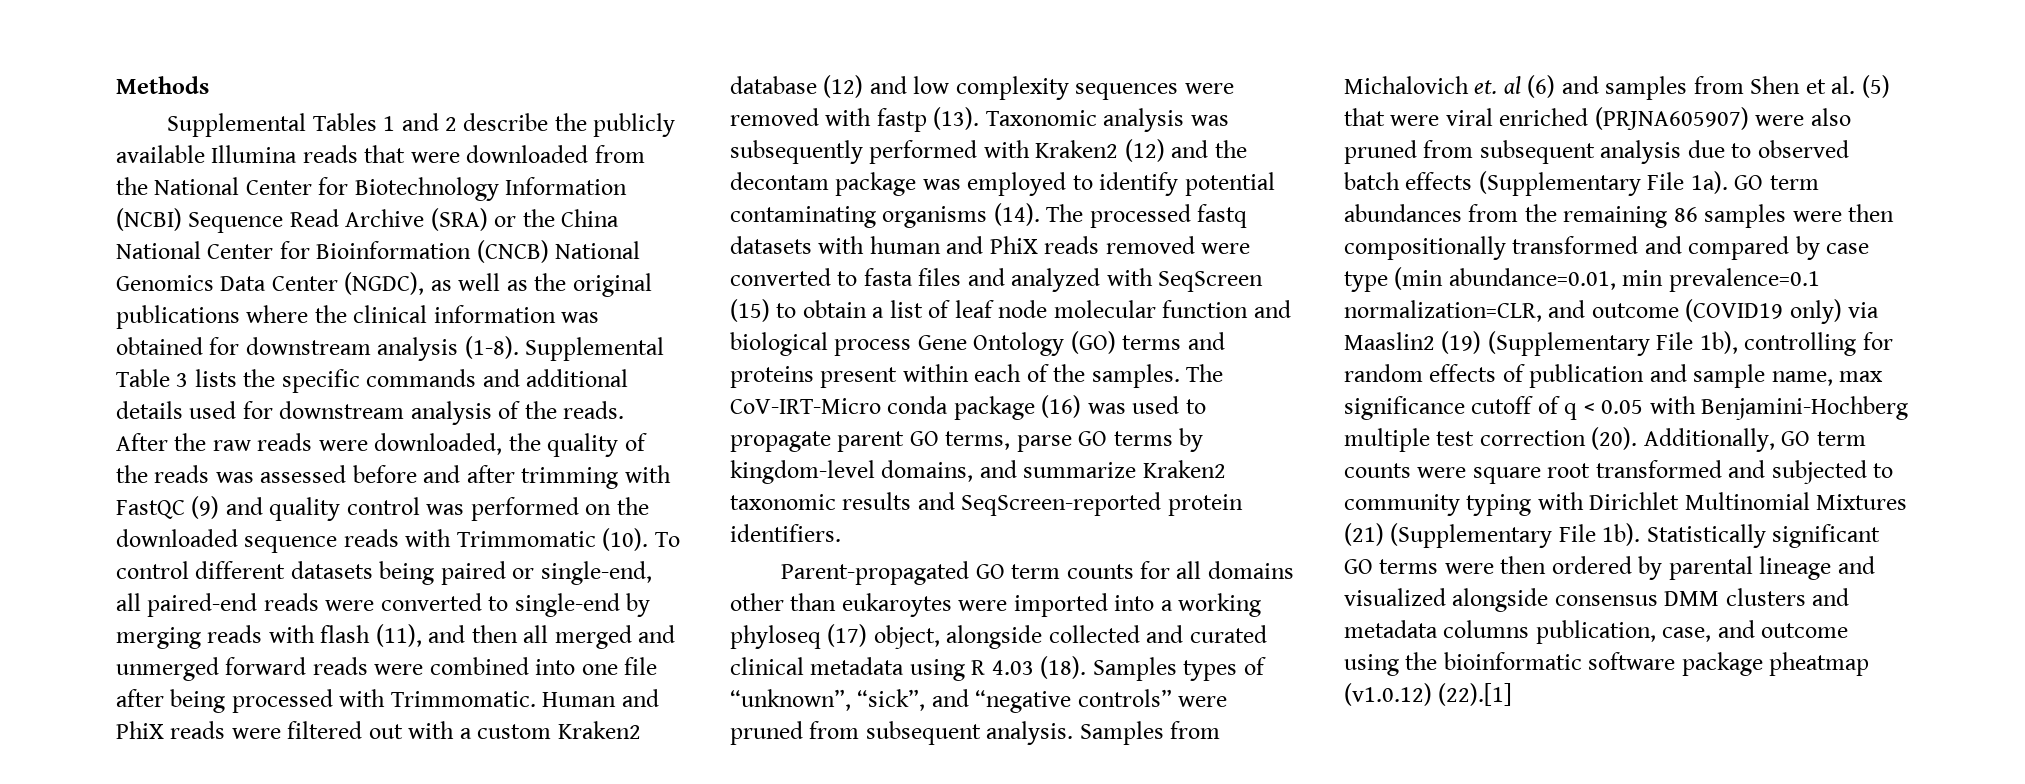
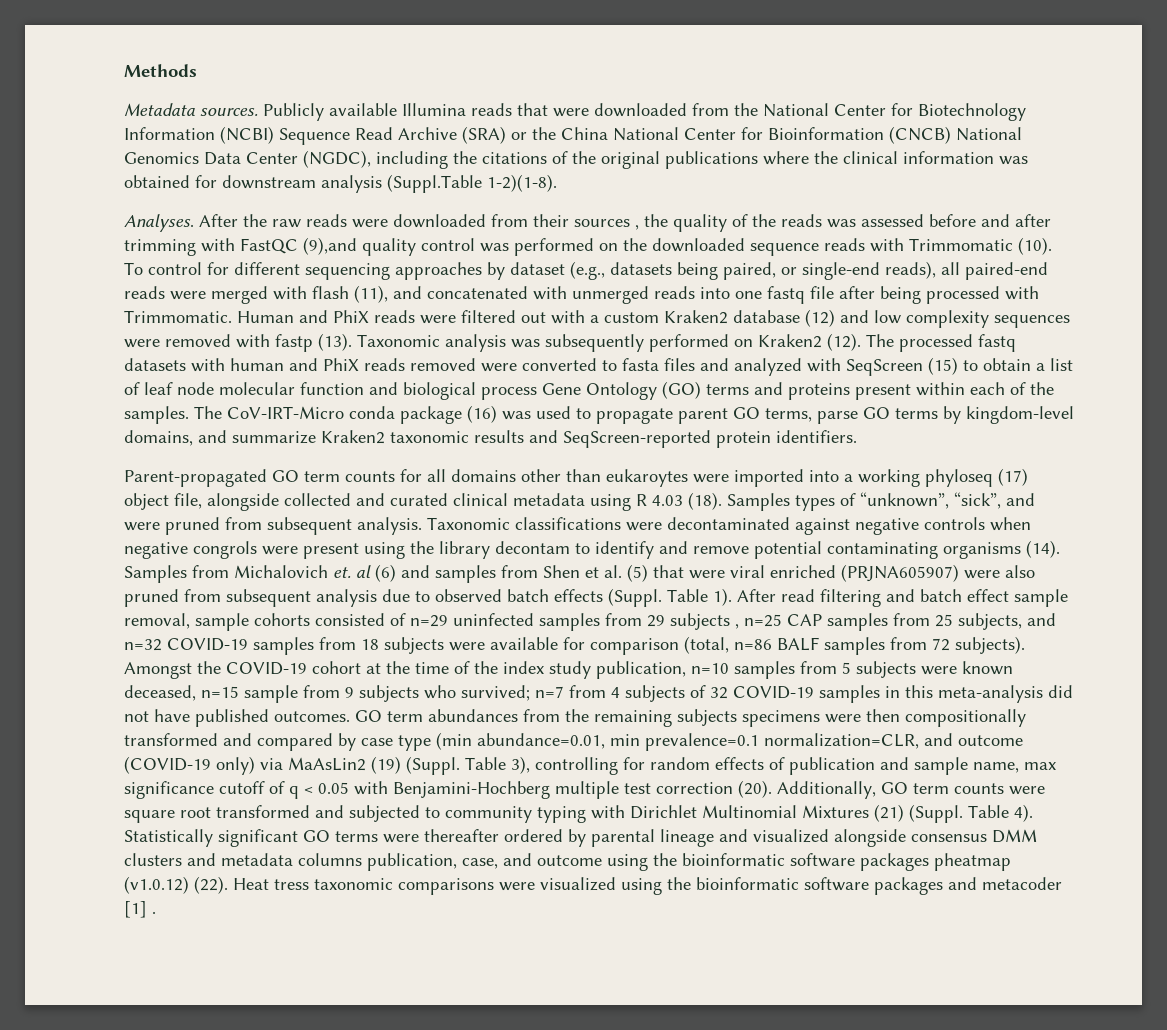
[167,113,676,137] Supplemental Tables 1 and 2 describe the publicly -> [124,103,324,121] Metadata sources. Publicly
[430,273,528,291] as well as -> [376,151,568,169] including the citations of
[464,336,665,361] [116,369,629,393] [116,401,625,425] (1-8). Supplemental Table 3 lists the specific commands and additional details used for downstream analysis of the reads. -> [387,174,557,193] [124,214,194,232] (Suppl.Table 1-2)(1-8). // Analyses.
[374,433,503,455] downloaded, -> [393,214,639,230] downloaded from their sources ,
[191,496,263,519] (9) and -> [303,237,357,255] (9),and
[195,561,652,585] [116,593,651,617] [116,624,676,649] [116,657,529,681] different datasets being paired or single-end, all paired-end reads were converted to single-end by merging reads with flash (11), and then all merged and unmerged forward reads were combined -> [207,261,1048,280] [124,285,695,304] for different sequencing approaches by dataset (e.g., datasets being paired, or single-end reads), all paired-end reads were merged with flash (11), and concatenated with unmerged reads
(618, 669) none -> [767,286,805,304] fastq
[983,139,1247,162] [730,172,1275,196] [730,203,1040,228] with Kraken2 (12) and the decontam package was employed to identify potential contaminating organisms (14). -> [734,333,861,351] on Kraken2 (12).
[873,625,940,649] object, -> [124,493,202,510] object file,
[975,689,1172,713] “negative controls” -> (1035, 499) none
(1074, 733) none -> [427,517,1031,535] [124,540,1060,559] Taxonomic classifications were decontaminated against negative controls when negative congrols were present using the library decontam to identify and remove potential contaminating organisms (14).
[1478,171,1728,196] (Supplementary File 1a). -> [608,588,1068,607] [124,613,1056,631] [124,636,1025,655] [124,661,1013,679] [124,685,1073,703] [124,709,350,727] (Suppl. Table 1). After read filtering and batch effect sample removal, sample cohorts consisted of n=29 uninfected samples from 29 subjects , n=25 CAP samples from 25 subjects, and n=32 COVID-19 samples from 18 subjects were available for comparison (total, n=86 BALF samples from 72 subjects). Amongst the COVID-19 cohort at the time of the index study publication, n=10 samples from 5 subjects were known deceased, n=15 sample from 9 subjects who survived; n=7 from 4 subjects of 32 COVID-19 samples in this meta-analysis did not have published outcomes.
[1673,204,1787,228] 86 samples -> [677,709,820,727] subjects specimens
[1685,299,1784,322] (COVID19 -> [124,756,211,774] (COVID-19
[1344,331,1738,356] Maaslin2 (19) (Supplementary File 1b), -> [288,756,530,775] MaAsLin2 (19) (Suppl. Table 3),
[1390,523,1641,548] (Supplementary File 1b). -> [909,804,1033,823] (Suppl. Table 4).
[1500,556,1547,574] then -> [424,829,499,842] thereafter
[1681,652,1763,676] package -> [860,853,929,871] packages
[1438,683,1513,706] (22).[1] -> [194,876,1062,895] [124,901,156,918] (22). Heat tress taxonomic comparisons were visualized using the bioinformatic software packages and metacoder [1] .

